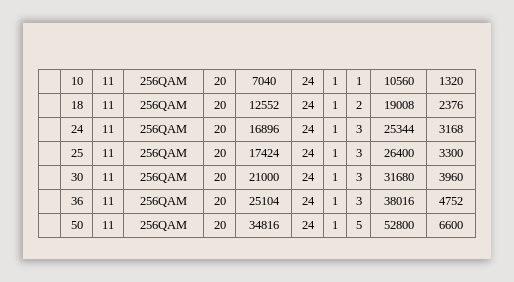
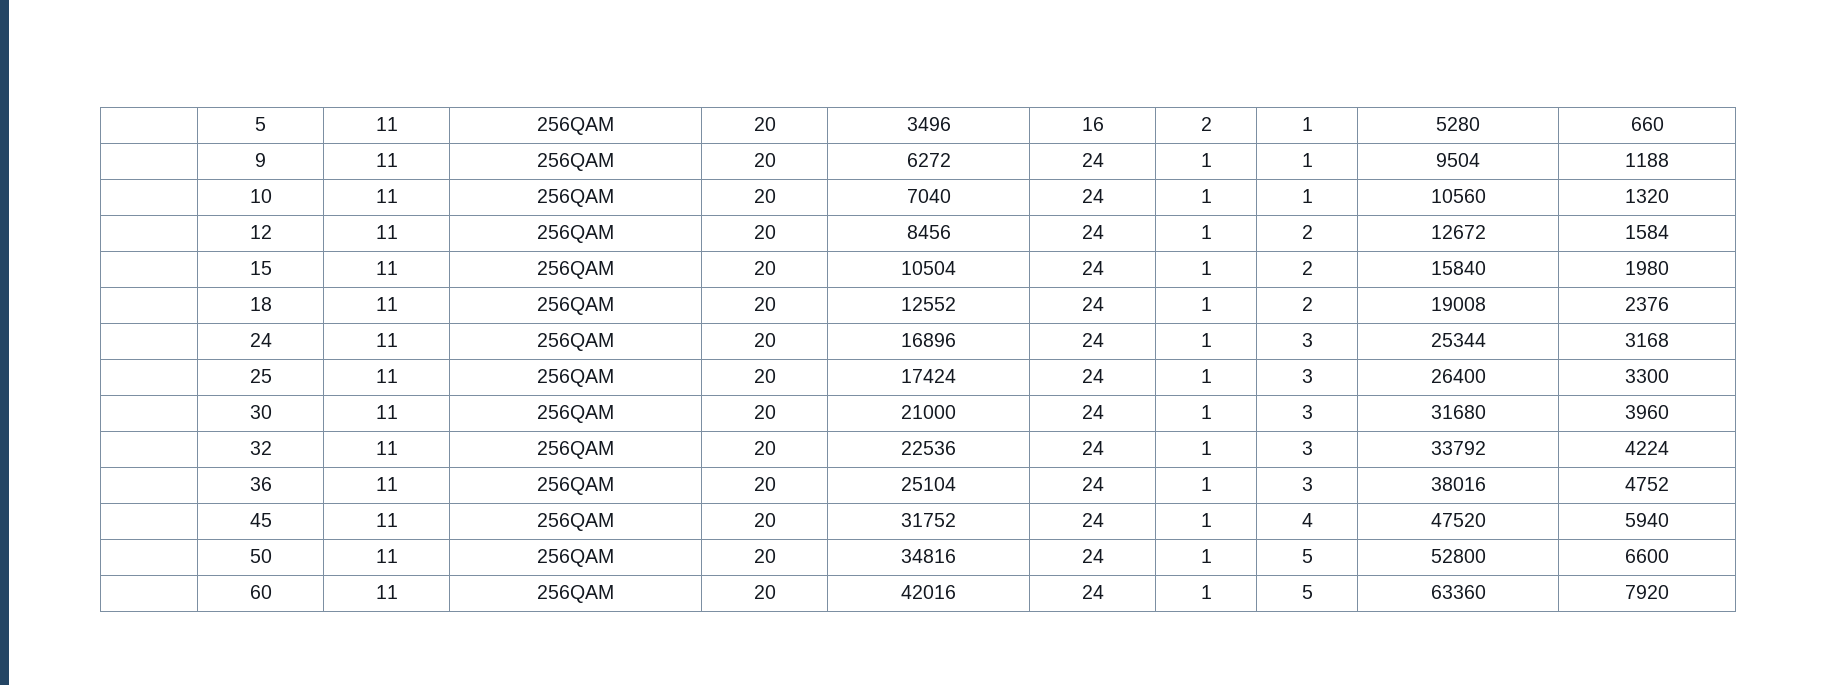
(70, 81) none -> [255,117,266,131] [375,117,398,131] [537,117,614,135] [753,117,776,131] [906,117,951,131] [1081,117,1104,131] [1200,117,1212,131] [1301,117,1313,131] [1436,117,1480,131] [1630,117,1664,131] [255,153,266,167] [375,153,398,167] [537,153,614,171] [753,153,776,167] [906,153,951,167] [1081,153,1104,167] [1200,153,1212,167] [1301,153,1313,167] [1436,153,1480,167] [1625,153,1669,167] | 5 | 11 | 256QAM | 20 | 3496 | 16 | 2 | 1 | 5280 | 660 // | 9 | 11 | 256QAM | 20 | 6272 | 24 | 1 | 1 | 9504 | 1188 //
(463, 81) none -> [249,225,272,239] [375,225,398,239] [537,225,614,243] [753,225,776,239] [906,225,951,239] [1081,225,1104,239] [1200,225,1212,239] [1301,225,1313,239] [1430,225,1486,239] [1625,225,1669,239] [249,261,272,275] [375,261,398,275] [537,261,614,279] [753,261,776,275] [901,261,956,275] [1081,261,1104,275] [1200,261,1212,275] [1301,261,1313,275] [1430,261,1486,275] [1625,261,1669,275] // | 12 | 11 | 256QAM | 20 | 8456 | 24 | 1 | 2 | 12672 | 1584 // | 15 | 11 | 256QAM | 20 | 10504 | 24 | 1 | 2 | 15840 | 1980
(463, 177) none -> [249,441,272,455] [375,441,398,455] [537,441,614,459] [753,441,776,455] [901,441,956,455] [1081,441,1104,455] [1200,441,1212,455] [1301,441,1313,455] [1430,441,1486,455] [1625,441,1669,455] // | 32 | 11 | 256QAM | 20 | 22536 | 24 | 1 | 3 | 33792 | 4224
(463, 201) none -> [249,513,272,527] [375,513,398,527] [537,513,614,531] [753,513,776,527] [901,513,956,527] [1081,513,1104,527] [1200,513,1212,527] [1301,513,1313,527] [1430,513,1486,527] [1625,513,1669,527] // | 45 | 11 | 256QAM | 20 | 31752 | 24 | 1 | 4 | 47520 | 5940
(463, 225) none -> [249,585,272,599] [375,585,398,599] [537,585,614,603] [753,585,776,599] [901,585,956,599] [1081,585,1104,599] [1200,585,1212,599] [1301,585,1313,599] [1430,585,1486,599] [1625,585,1669,599] // | 60 | 11 | 256QAM | 20 | 42016 | 24 | 1 | 5 | 63360 | 7920

